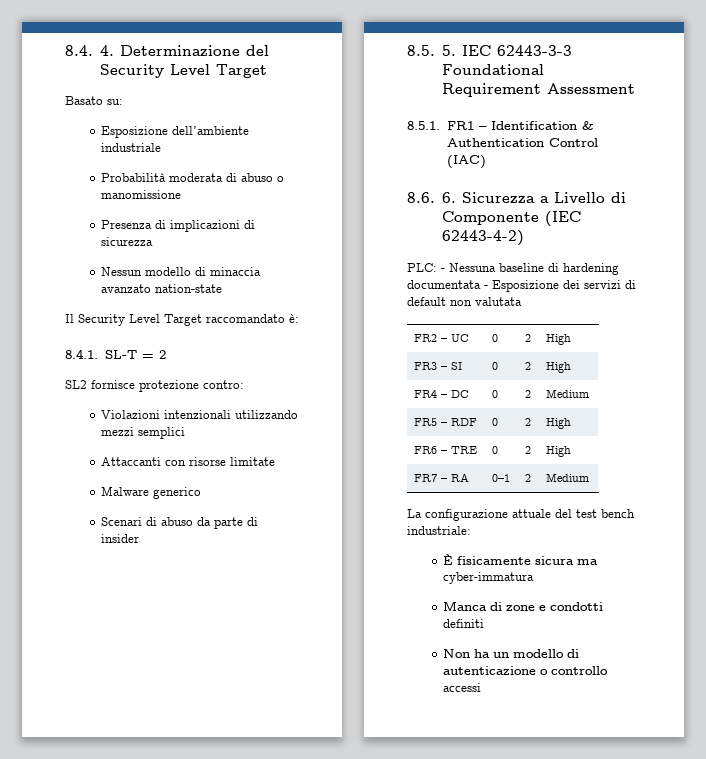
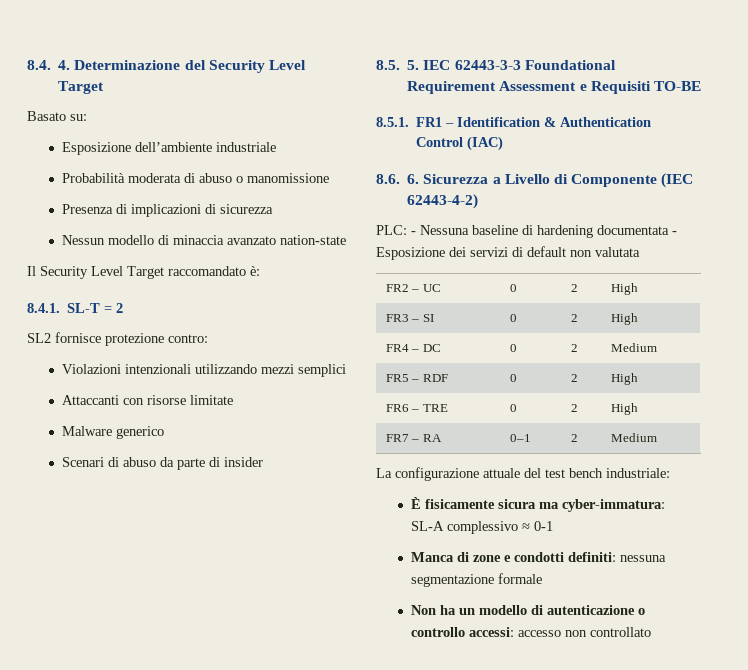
(635, 88) none -> [579,81,701,94] e Requisiti TO-BE
[443,572,535,584] cyber-immatura -> [562,499,666,512] [411,521,554,534] cyber-immatura: SL-A complessivo ≈ 0-1
[443,619,485,628] definiti -> [568,552,667,562] [411,573,543,587] definiti: nessuna segmentazione formale
[443,683,482,692] accessi -> [469,627,652,637] accessi: accesso non controllato

